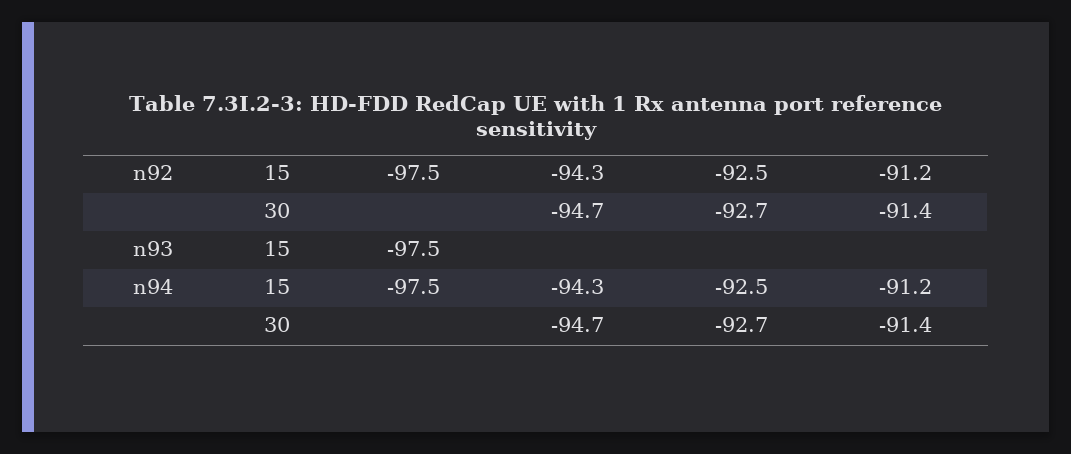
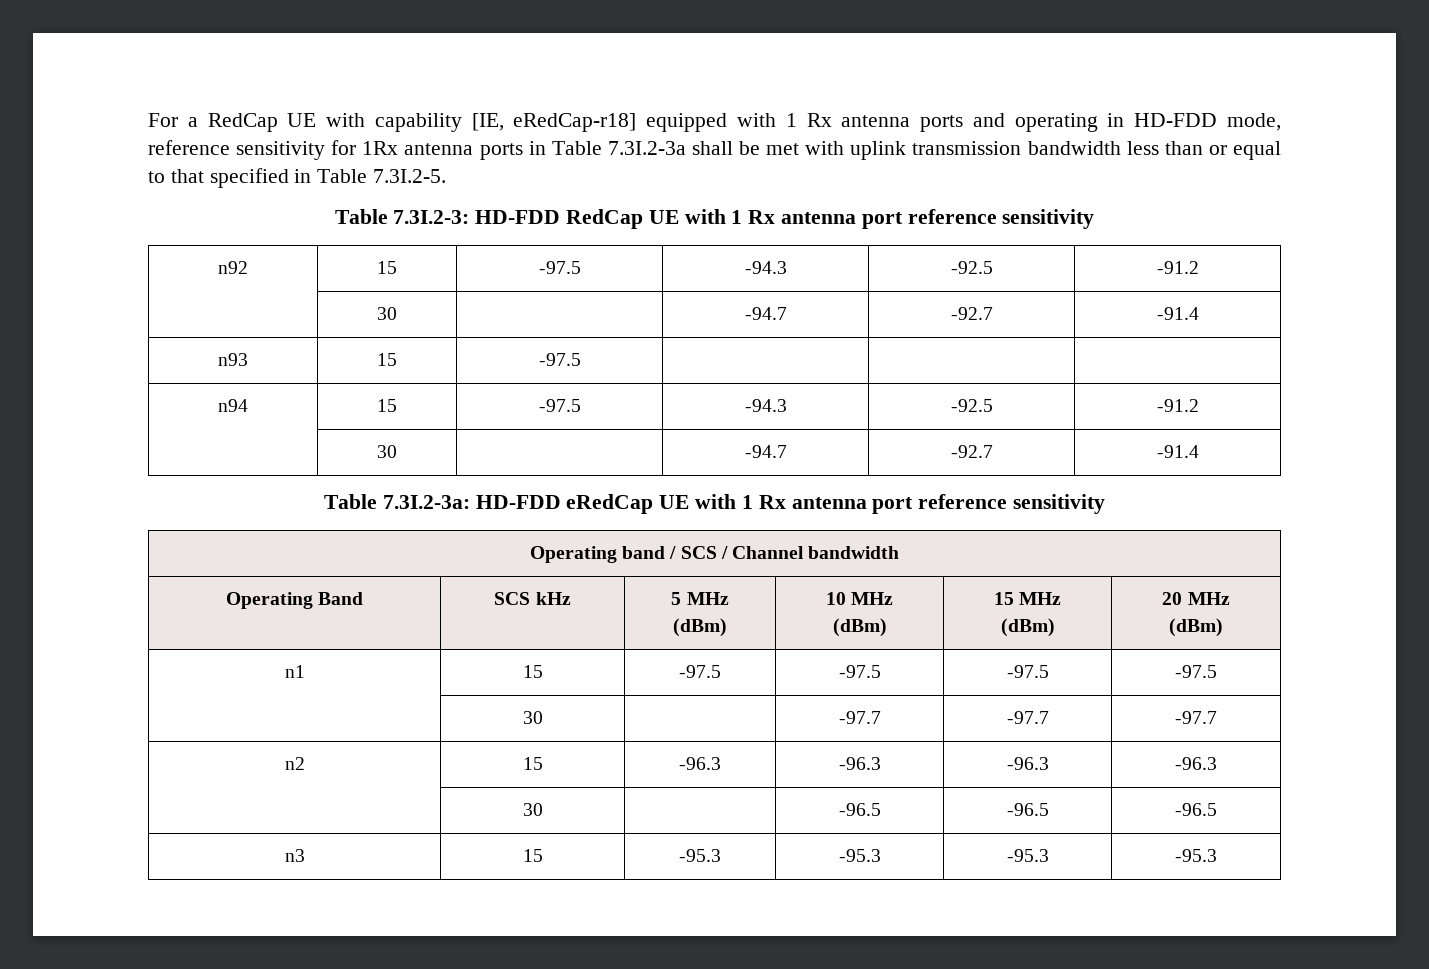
(129, 103) none -> [148,113,1282,132] [148,140,1281,160] [148,168,447,188] For a RedCap UE with capability [IE, eRedCap-r18] equipped with 1 Rx antenna ports and operating in HD-FDD mode, reference sensitivity for 1Rx antenna ports in Table 7.3I.2-3a shall be met with uplink transmission bandwidth less than or equal to that specified in Table 7.3I.2-5. //
(932, 324) none -> [324,494,1105,514] [529,546,900,563] [225,592,364,609] [494,592,571,605] [671,592,729,605] [673,618,727,637] [825,592,894,605] [832,618,887,637] [993,592,1062,605] [1000,618,1055,637] [1162,592,1230,605] [1169,618,1223,637] [284,665,305,678] [522,665,543,678] [679,665,721,678] [838,665,881,678] [1006,665,1049,678] [1175,665,1217,678] [522,711,543,724] [838,711,881,724] [1006,711,1049,724] [1175,711,1217,724] [284,757,305,770] [522,757,543,770] [679,757,721,770] [838,757,881,770] [1006,757,1049,770] [1175,757,1217,770] [522,803,543,816] [838,803,881,816] [1006,803,1049,816] [1175,803,1217,816] [284,849,305,862] [522,849,543,862] [679,849,721,862] [838,849,881,862] [1006,849,1049,862] [1175,849,1217,862] // Table 7.3I.2-3a: HD-FDD eRedCap UE with 1 Rx antenna port reference sensitivity // Operating band / SCS / Channel bandwidth // Operating Band | SCS kHz | 5 MHz // (dBm) | 10 MHz // (dBm) | 15 MHz // (dBm) | 20 MHz // (dBm) // n1 | 15 | -97.5 | -97.5 | -97.5 | -97.5 // | 30 | | -97.7 | -97.7 | -97.7 // n2 | 15 | -96.3 | -96.3 | -96.3 | -96.3 // | 30 | | -96.5 | -96.5 | -96.5 // n3 | 15 | -95.3 | -95.3 | -95.3 | -95.3

